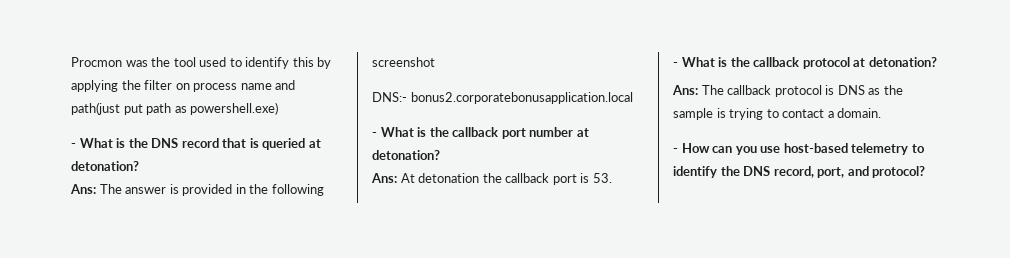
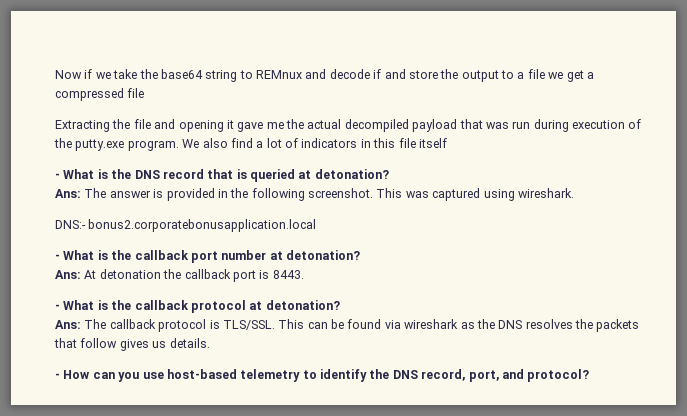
[71,57,332,69] [71,80,296,92] [71,102,279,115] Procmon was the tool used to identify this by applying the filter on process name and path(just put path as powershell.exe) -> [55,69,594,82] [55,88,145,101] [55,119,642,132] [54,138,447,151] Now if we take the base64 string to REMnux and decode if and store the output to a file we get a compressed file // Extracting the file and opening it gave me the actual decompiled payload that was run during execution of the putty.exe program. We also find a lot of indicators in this file itself
[372,57,435,67] screenshot -> [308,188,574,201] screenshot. This was captured using wireshark.
[592,173,612,183] 53. -> [272,270,304,279] 8443.
[837,85,903,95] [673,108,882,120] DNS as the sample is trying to contact a domain. -> [222,319,640,332] [54,338,210,351] TLS/SSL. This can be found via wireshark as the DNS resolves the packets that follow gives us details.

